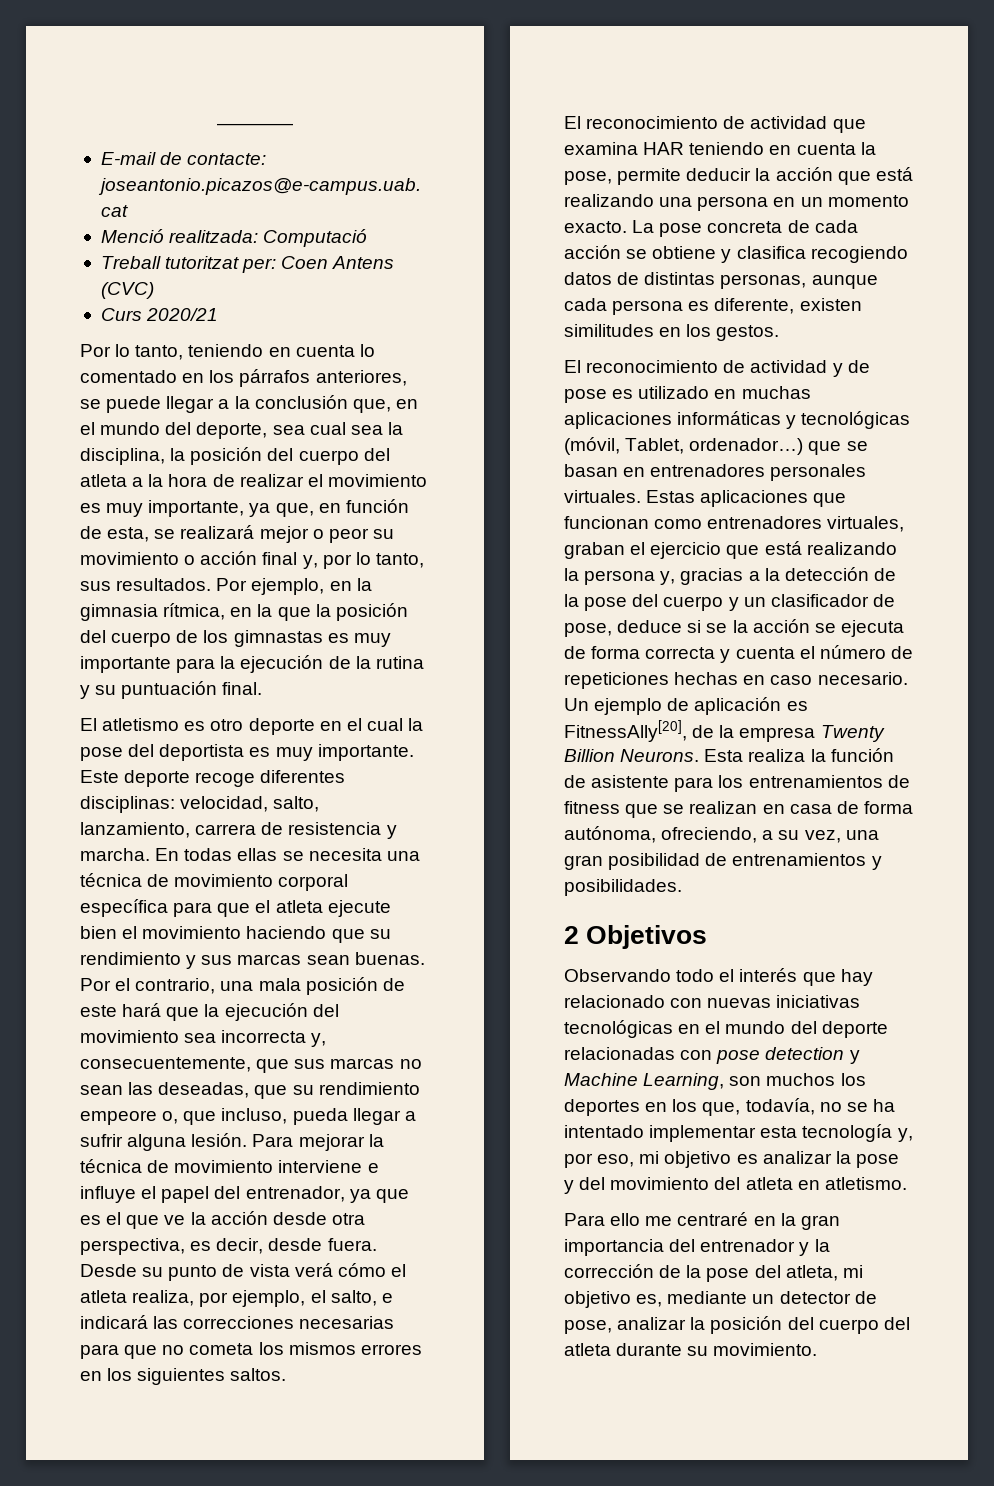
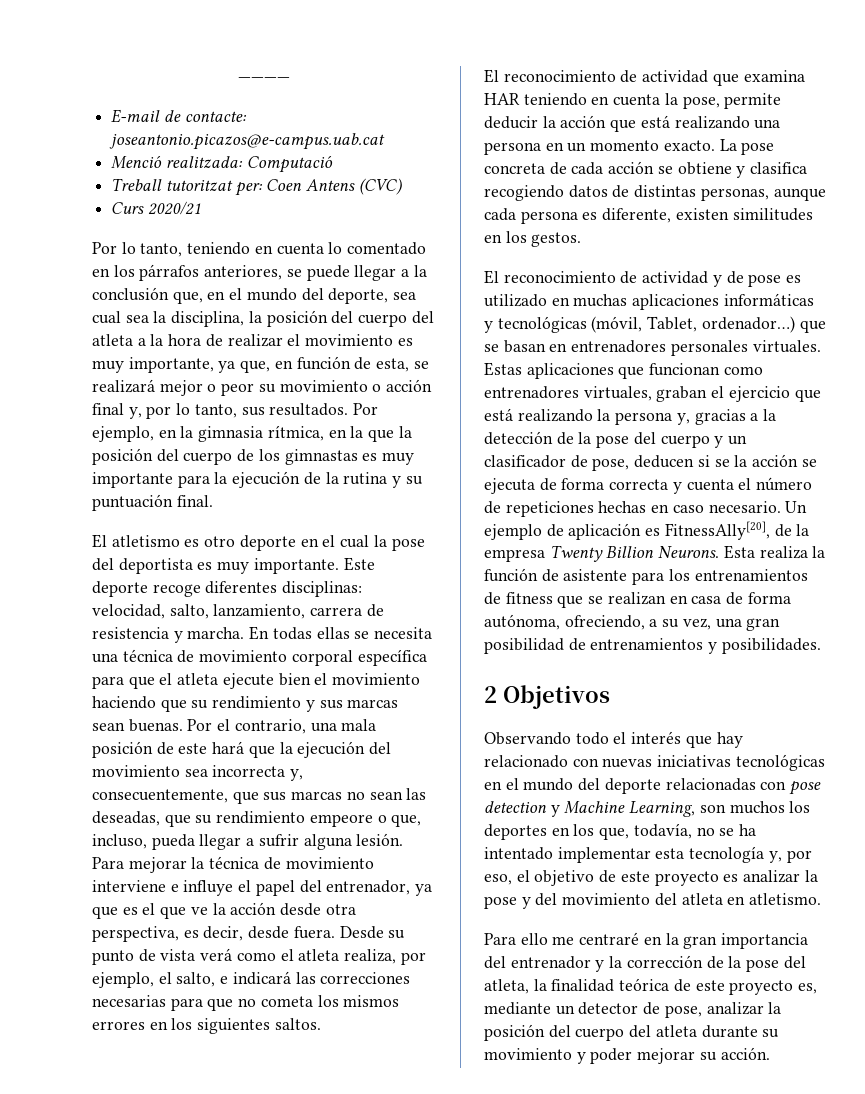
[162,1111,217,1125] o, que -> [377,814,422,827] o que,
[337,1263,386,1277] cómo -> [236,952,276,961] como
[617,620,683,633] deduce -> [634,455,695,468] deducen
[639,1151,732,1168] mi objetivo -> [516,870,719,886] el objetivo de este proyecto
[842,1265,863,1278] [564,1291,631,1308] mi objetivo -> [533,978,794,995] la finalidad teórica de este proyecto
[713,1343,818,1356] movimiento. -> [484,1047,770,1064] movimiento y poder mejorar su acción.

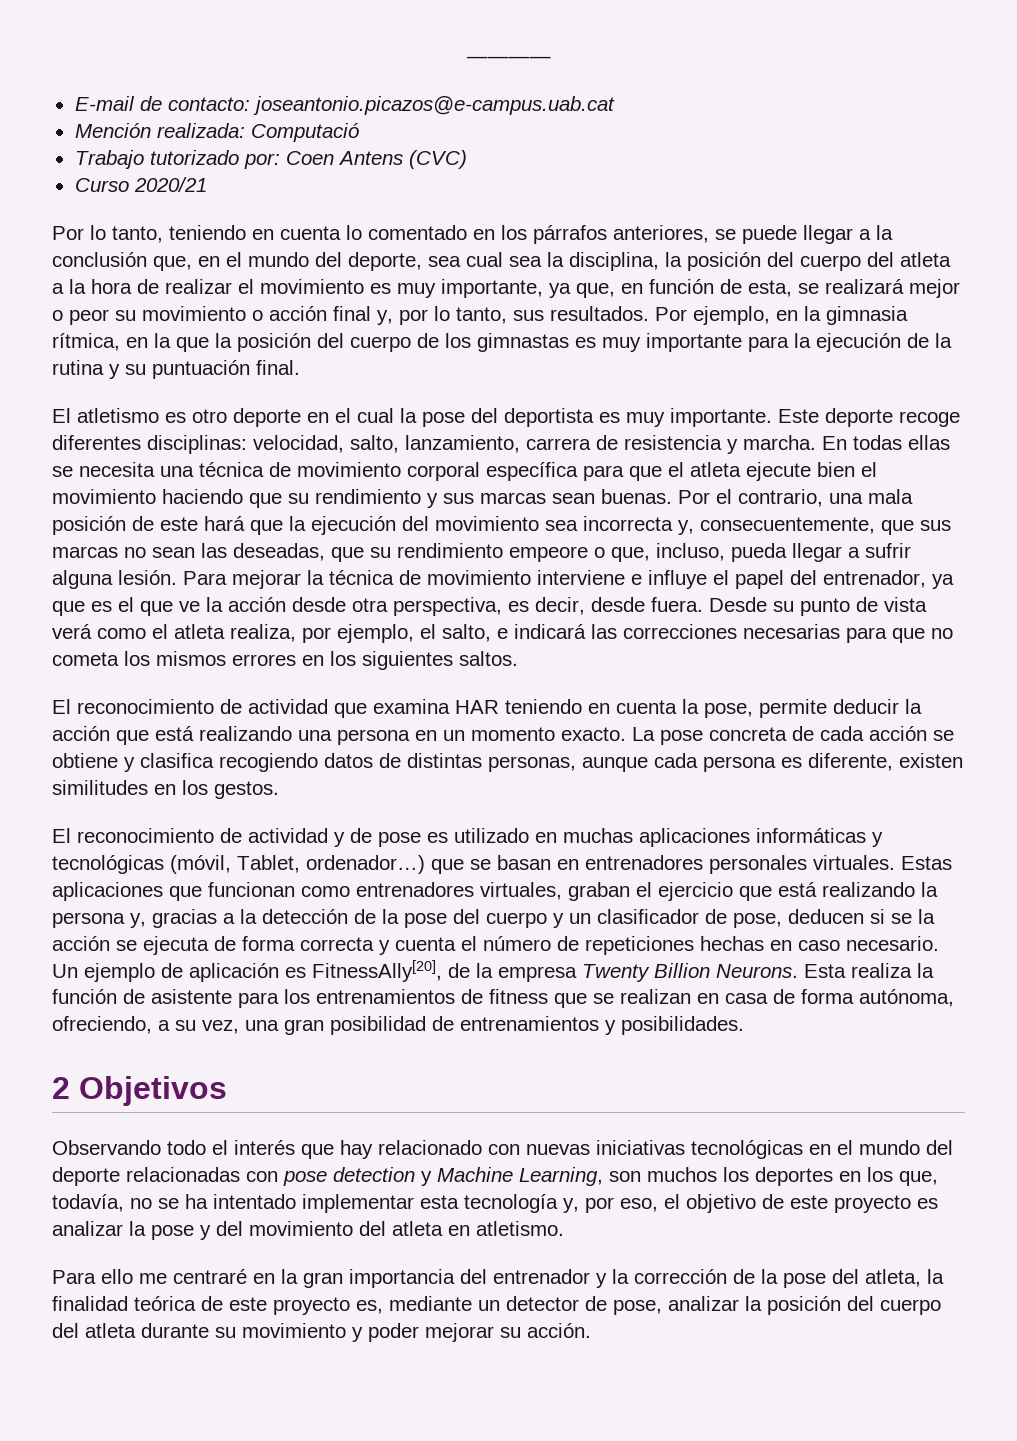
[184,111,247,122] contacte: -> [167,97,250,111] contacto:
[111,156,243,169] Menció realitzada: -> [74,123,245,138] Mención realizada:
[111,178,263,196] Treball tutoritzat per: -> [74,150,280,169] Trabajo tutorizado por:
[111,202,145,214] Curs -> [74,178,129,192] Curso

